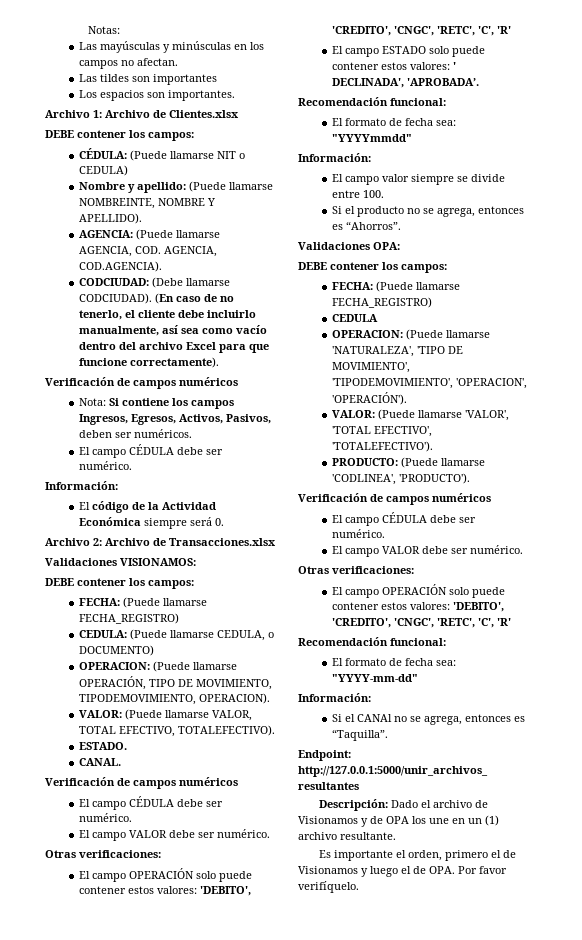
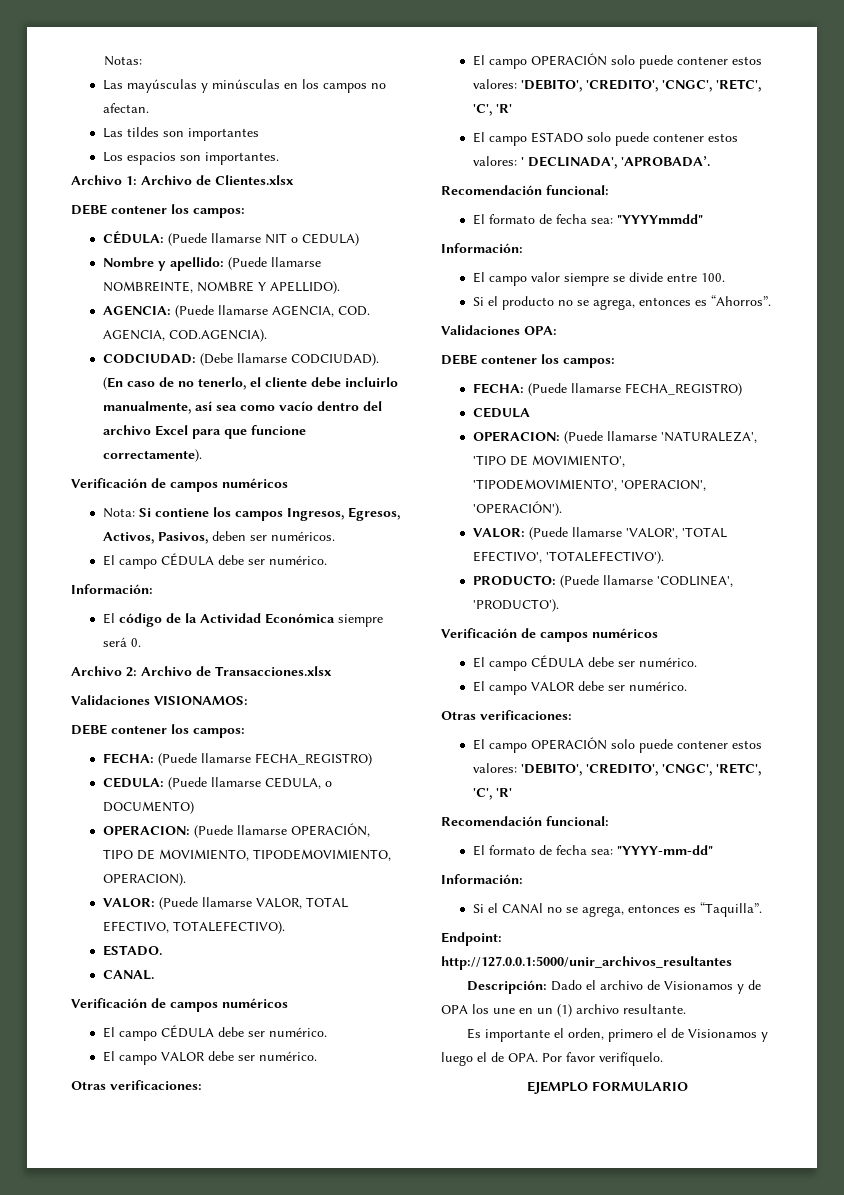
(359, 887) none -> [526,1081,688,1094] // EJEMPLO FORMULARIO

